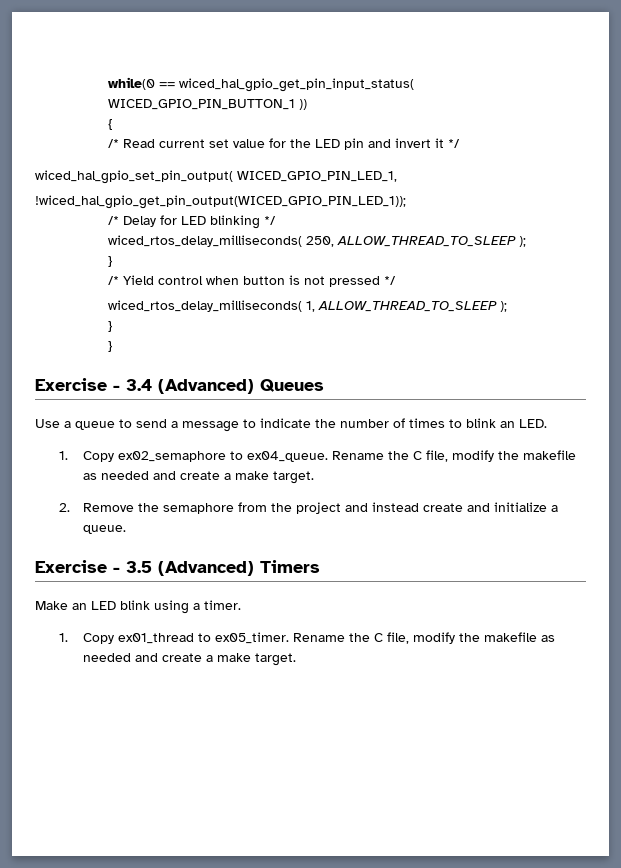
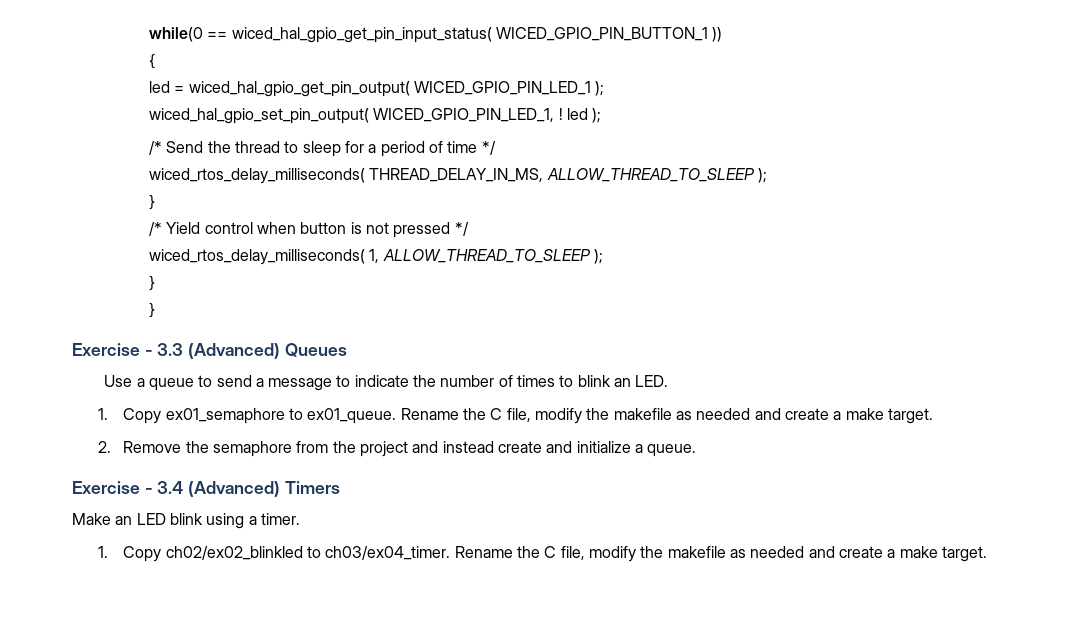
[107,138,460,150] [35,170,397,184] [35,195,406,209] [107,215,276,229] [107,235,334,247] /* Read current set value for the LED pin and invert it */ // wiced_hal_gpio_set_pin_output( WICED_GPIO_PIN_LED_1, // !wiced_hal_gpio_get_pin_output(WICED_GPIO_PIN_LED_1)); // /* Delay for LED blinking */ // wiced_rtos_delay_milliseconds( 250, -> [149,81,605,97] [149,108,602,124] [149,141,496,157] [149,168,544,184] led = wiced_hal_gpio_get_pin_output( WICED_GPIO_PIN_LED_1 ); // wiced_hal_gpio_set_pin_output( WICED_GPIO_PIN_LED_1, ! led ); // /* Send the thread to sleep for a period of time */ // wiced_rtos_delay_milliseconds( THREAD_DELAY_IN_MS,
[126,379,152,391] 3.4 -> [157,343,184,356] 3.3
[118,451,329,462] ex02_semaphore to ex04_queue. -> [165,408,397,424] ex01_semaphore to ex01_queue.
[126,561,152,573] 3.5 -> [157,481,184,494] 3.4
[118,632,290,644] ex01_thread to ex05_timer. -> [165,546,451,560] ch02/ex02_blinkled to ch03/ex04_timer.

